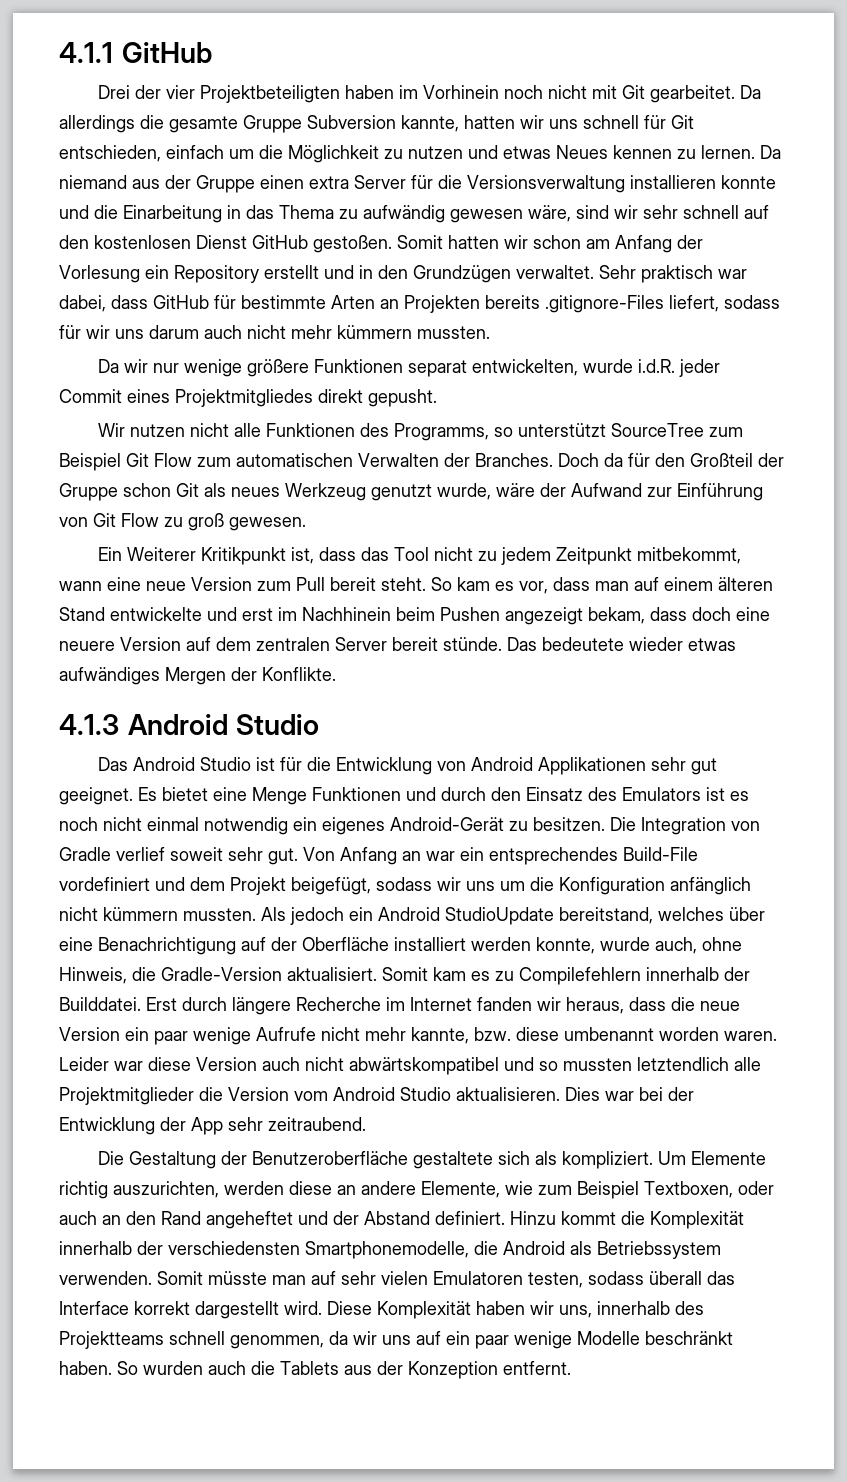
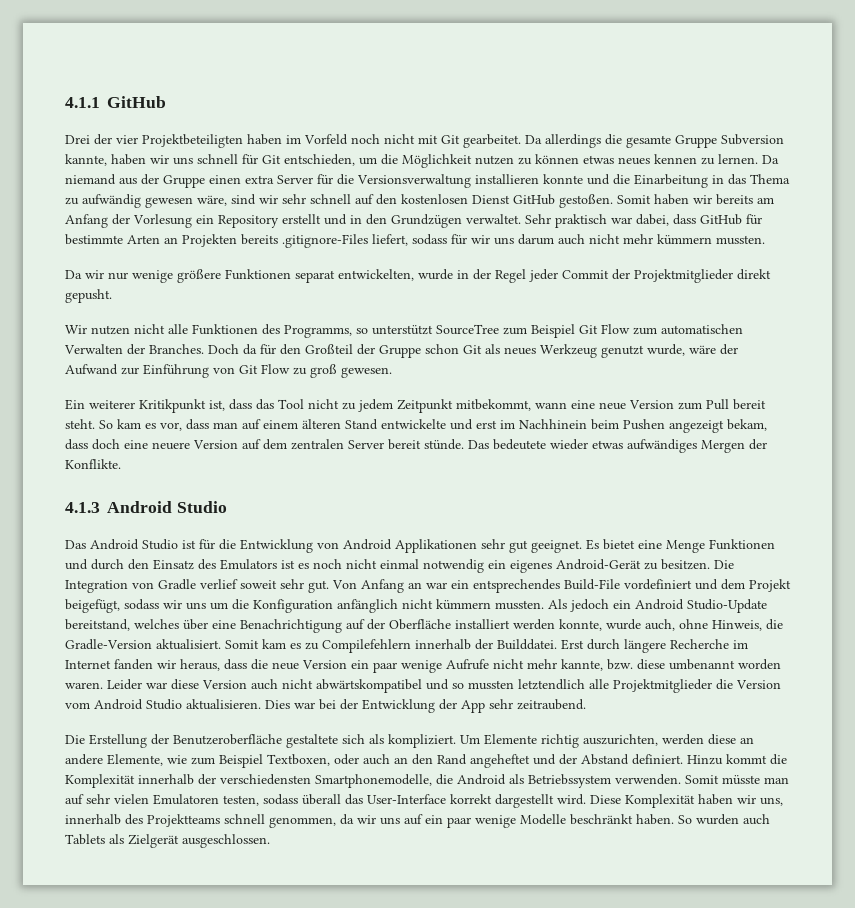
[423,85,500,99] Vorhinein -> [304,134,348,145] Vorfeld
[464,115,515,129] hatten -> [111,154,146,165] haben
[166,145,224,159] einfach -> (355, 160) none
[384,145,608,159] zu nutzen und etwas Neues -> [475,154,650,165] nutzen zu können etwas neues
[448,235,581,249] hatten wir schon -> [654,194,753,205] haben wir bereits
[638,359,721,377] [59,389,313,407] i.d.R. jeder Commit eines Projektmitgliedes -> [457,269,733,283] in der Regel jeder Commit der Projektmitglieder
[127,547,197,561] Weiterer -> [89,400,135,409] weiterer
[445,907,554,925] StudioUpdate -> [687,599,767,613] Studio-Update
[129,1151,217,1169] Gestaltung -> [89,734,147,748] Erstellung
[59,1301,129,1315] Interface -> [367,794,446,804] User-Interface
[251,1361,571,1379] die Tablets aus der Konzeption entfernt. -> [65,834,270,848] Tablets als Zielgerät ausgeschlossen.

